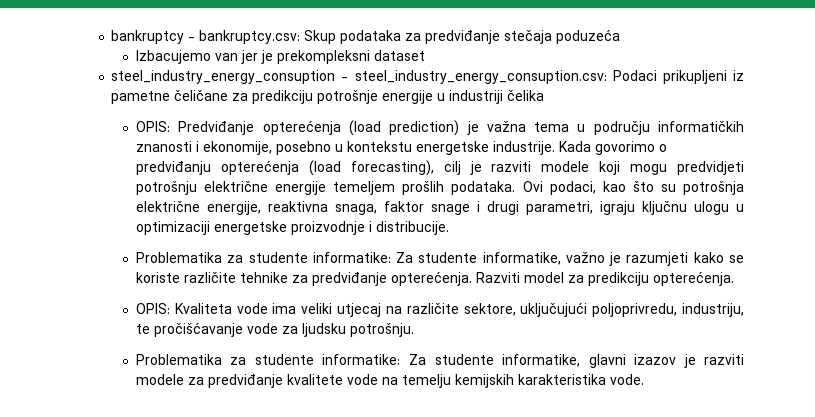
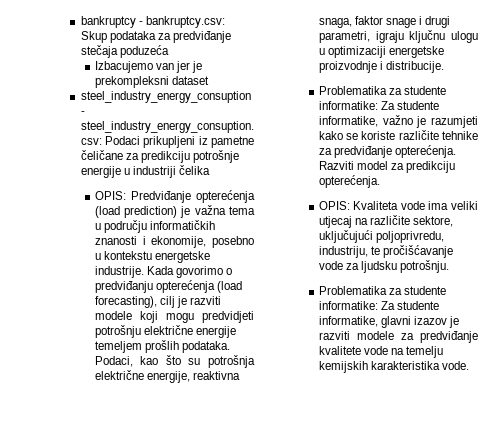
[522,181,596,195] Ovi podaci, -> [94,356,133,367] Podaci,

